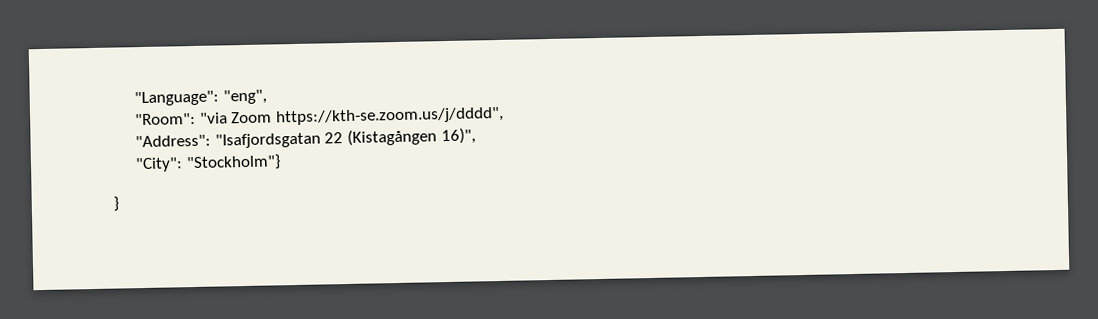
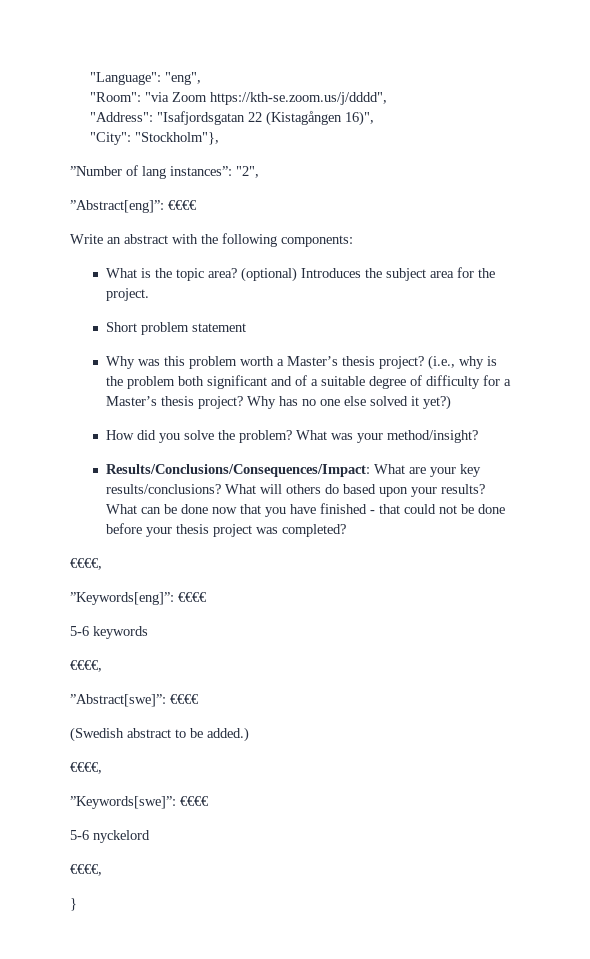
[185,154,281,172] "Stockholm"} -> [134,132,219,145] [70,165,259,179] [70,200,197,213] [70,233,353,247] [105,267,495,282] [105,288,149,301] [105,322,246,335] [105,355,497,370] [105,375,511,389] [105,395,451,410] [105,430,478,443] [105,464,481,477] [105,484,485,497] [105,503,505,517] [105,523,346,537] [70,558,102,570] [70,592,207,605] [70,626,148,639] [70,660,102,672] [70,694,199,707] [70,727,249,742] [70,762,102,774] [70,796,209,809] [70,830,150,843] [70,864,102,876] "Stockholm"}, // ”Number of lang instances”: "2", // ”Abstract[eng]”: €€€€ // Write an abstract with the following components: // What is the topic area? (optional) Introduces the subject area for the project. // Short problem statement // Why was this problem worth a Master’s thesis project? (i.e., why is the problem both significant and of a suitable degree of difficulty for a Master’s thesis project? Why has no one else solved it yet?) // How did you solve the problem? What was your method/insight? // Results/Conclusions/Consequences/Impact: What are your key results/conclusions? What will others do based upon your results? What can be done now that you have finished - that could not be done before your thesis project was completed? // €€€€, // ”Keywords[eng]”: €€€€ // 5-6 keywords // €€€€, // ”Abstract[swe]”: €€€€ // (Swedish abstract to be added.) // €€€€, // ”Keywords[swe]”: €€€€ // 5-6 nyckelord // €€€€,

